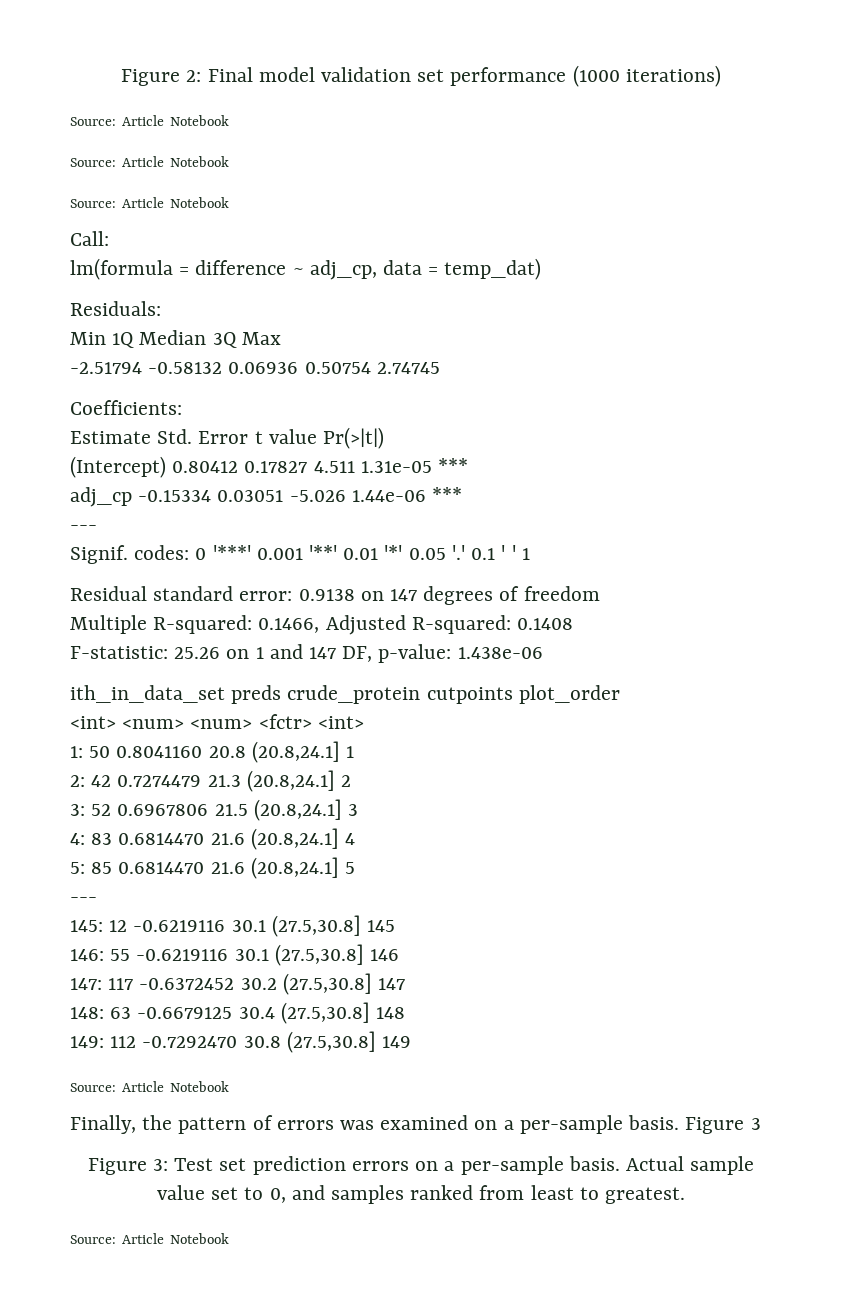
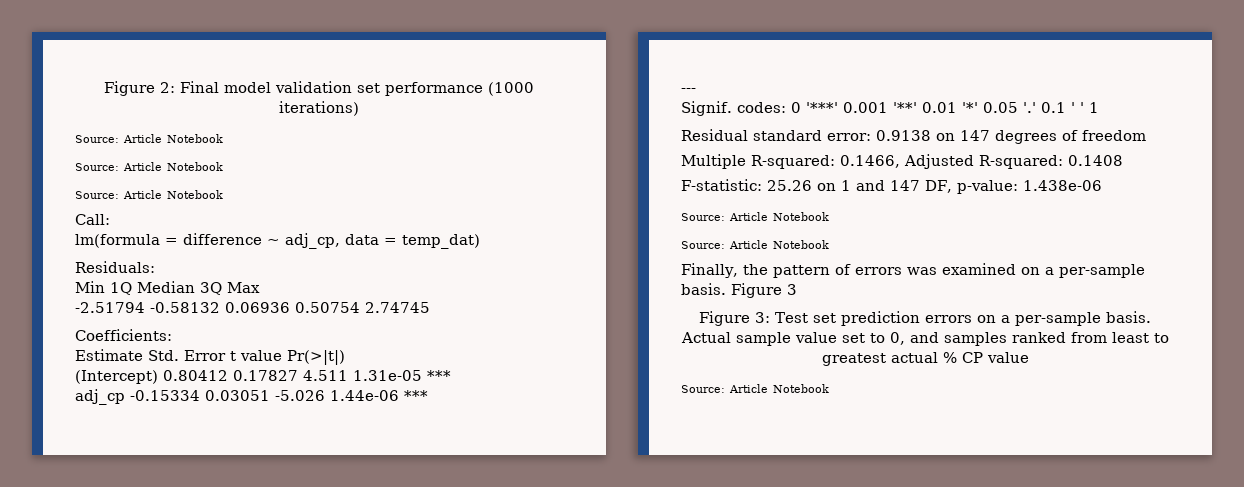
[70,685,620,704] [70,714,364,729] [70,741,355,763] [70,770,352,792] [70,799,359,821] [70,828,356,850] [70,857,356,879] [70,897,97,903] [70,915,396,937] [70,944,400,966] [70,973,406,995] [70,1002,406,1024] [70,1031,412,1053] ith_in_data_set preds crude_protein cutpoints plot_order // <int> <num> <num> <fctr> <int> // 1: 50 0.8041160 20.8 (20.8,24.1] 1 // 2: 42 0.7274479 21.3 (20.8,24.1] 2 // 3: 52 0.6967806 21.5 (20.8,24.1] 3 // 4: 83 0.6814470 21.6 (20.8,24.1] 4 // 5: 85 0.6814470 21.6 (20.8,24.1] 5 // --- // 145: 12 -0.6219116 30.1 (27.5,30.8] 145 // 146: 55 -0.6219116 30.1 (27.5,30.8] 146 // 147: 117 -0.6372452 30.2 (27.5,30.8] 147 // 148: 63 -0.6679125 30.4 (27.5,30.8] 148 // 149: 112 -0.7292470 30.8 (27.5,30.8] 149 -> [681,212,829,221] Source: Article Notebook
[605,1187,686,1204] greatest. -> [821,352,1029,366] greatest actual % CP value

